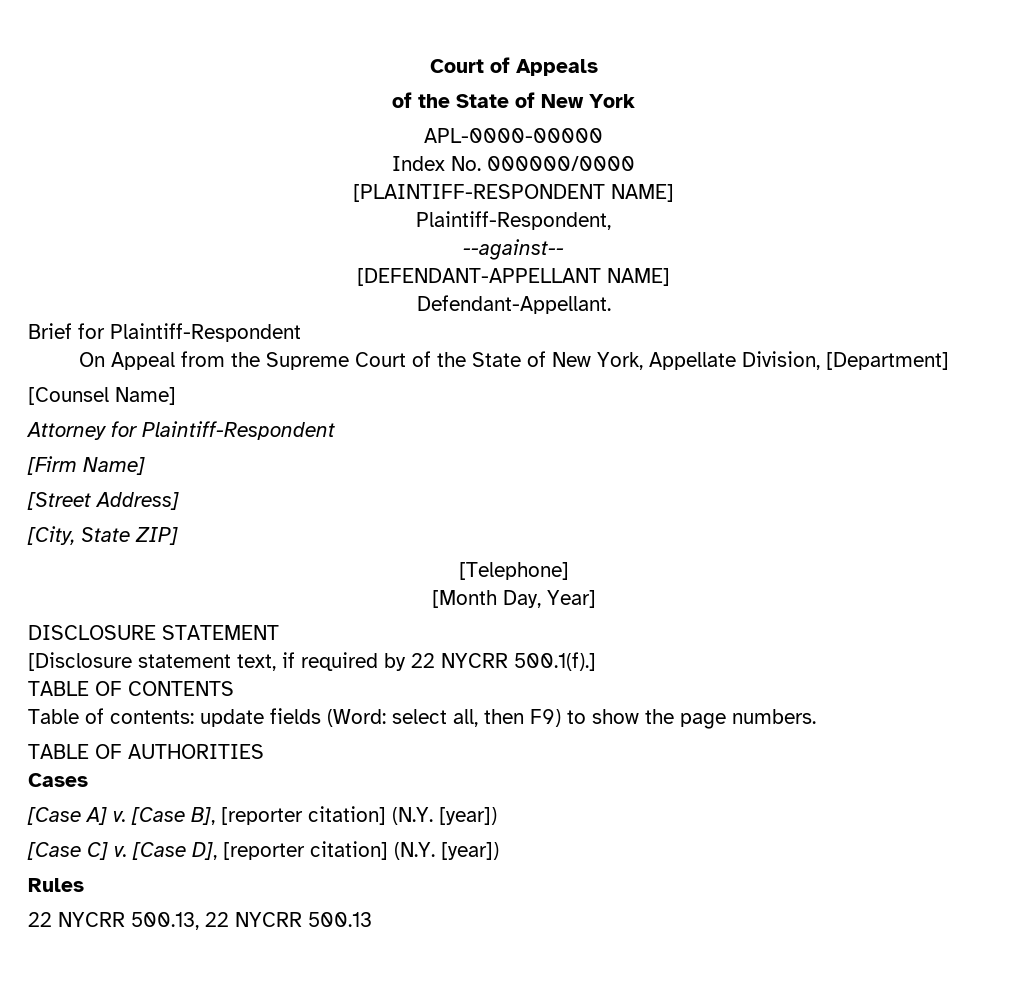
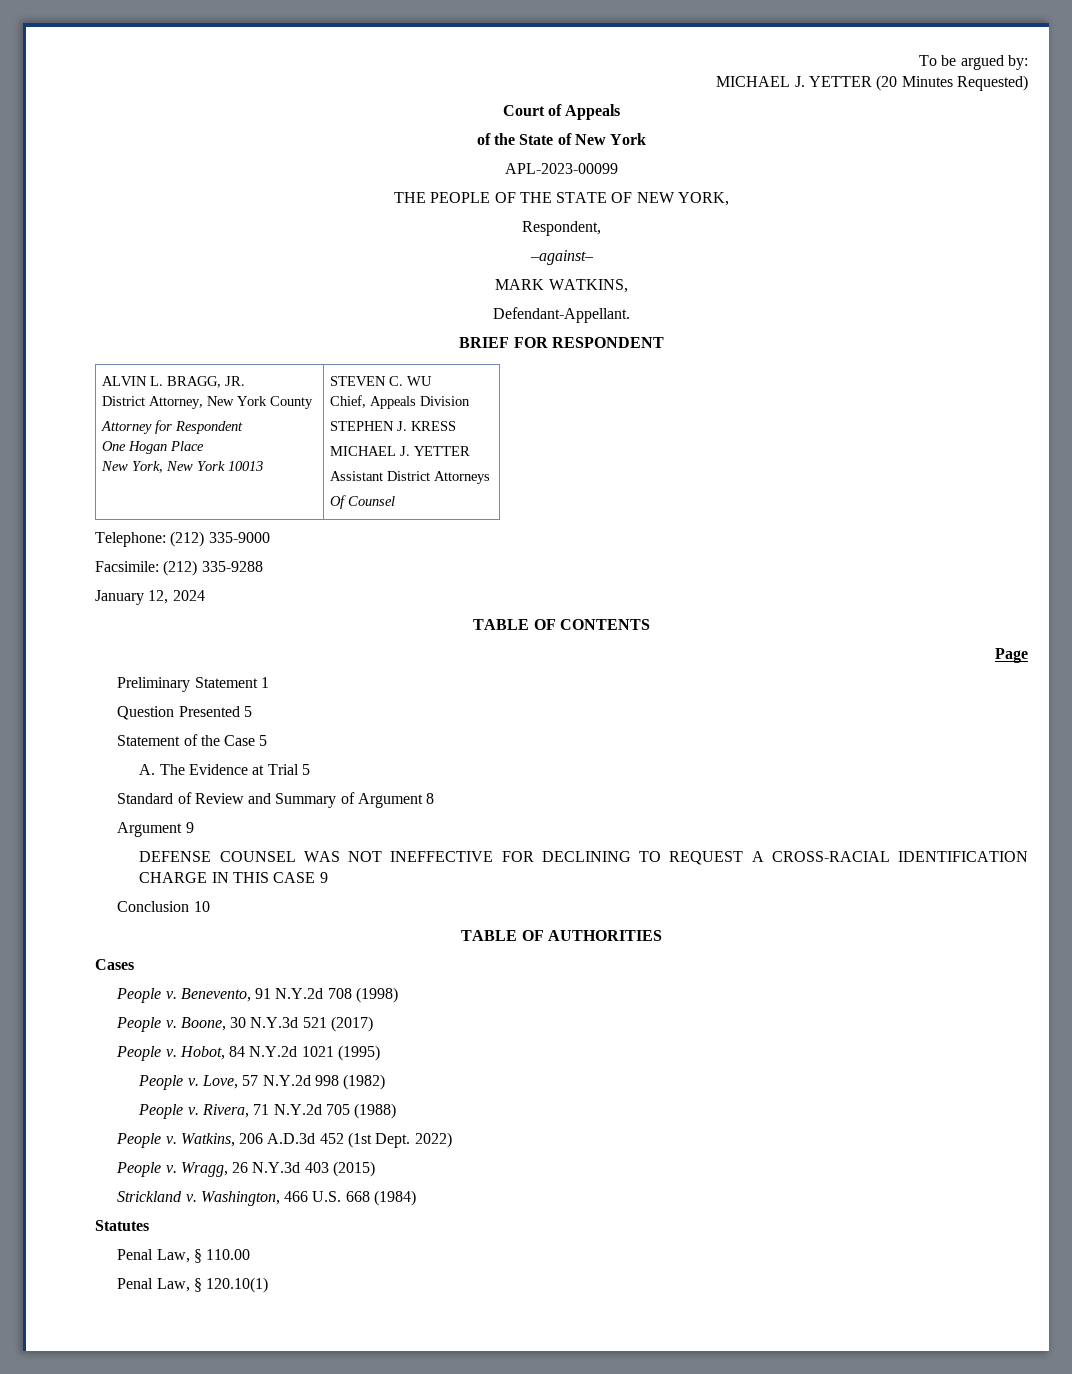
(429, 66) none -> [919,55,1028,70] [716,75,1029,91] To be argued by: // MICHAEL J. YETTER (20 Minutes Requested) //
[424,128,603,143] [392,156,635,171] [353,184,674,202] [416,211,611,230] [463,239,564,260] [357,268,670,286] [416,295,611,314] [28,323,301,342] [78,351,949,370] [28,387,176,405] [26,421,335,440] [27,456,145,475] [27,492,179,510] [27,526,178,545] [458,562,569,580] [431,590,596,608] [28,625,279,640] [28,652,596,671] [28,681,234,696] [28,708,816,729] [28,744,264,759] [28,773,88,787] [27,806,497,825] [27,841,499,860] [28,878,84,892] [28,912,372,930] APL-0000-00000 // Index No. 000000/0000 // [PLAINTIFF-RESPONDENT NAME] // Plaintiff-Respondent, // --against-- // [DEFENDANT-APPELLANT NAME] // Defendant-Appellant. // Brief for Plaintiff-Respondent // On Appeal from the Supreme Court of the State of New York, Appellate Division, [Department] // [Counsel Name] // Attorney for Plaintiff-Respondent // [Firm Name] // [Street Address] // [City, State ZIP] // [Telephone] // [Month Day, Year] // DISCLOSURE STATEMENT // [Disclosure statement text, if required by 22 NYCRR 500.1(f).] // TABLE OF CONTENTS // Table of contents: update fields (Word: select all, then F9) to show the page numbers. // TABLE OF AUTHORITIES // Cases // [Case A] v. [Case B], [reporter citation] (N.Y. [year]) // [Case C] v. [Case D], [reporter citation] (N.Y. [year]) // Rules // 22 NYCRR 500.13, 22 NYCRR 500.13 -> [505,163,618,174] [393,192,730,206] [522,221,601,236] [529,250,594,265] [495,279,628,293] [493,307,630,323] [459,337,664,348] [101,376,245,388] [101,396,313,409] [100,420,243,434] [101,441,204,454] [100,461,263,473] [329,376,432,386] [329,395,470,409] [329,421,456,431] [329,446,470,456] [329,471,490,484] [329,495,395,509] [95,531,270,547] [95,560,263,576] [95,590,205,605] [473,619,650,630] [995,648,1028,663] [117,677,269,692] [117,706,252,720] [117,734,268,746] [139,764,311,775] [117,792,435,808] [117,822,194,837] [139,851,1028,865] [139,872,328,883] [117,901,210,912] [461,930,662,941] [95,959,134,970] [116,987,399,1003] [116,1016,374,1032] [116,1045,381,1061] [138,1074,386,1090] [138,1103,397,1119] [116,1132,452,1148] [116,1161,376,1177] [117,1190,417,1206] [95,1220,149,1231] [117,1249,251,1263] [117,1277,269,1293] APL-2023-00099 // THE PEOPLE OF THE STATE OF NEW YORK, // Respondent, // –against– // MARK WATKINS, // Defendant-Appellant. // BRIEF FOR RESPONDENT // ALVIN L. BRAGG, JR. // District Attorney, New York County // Attorney for Respondent // One Hogan Place // New York, New York 10013 | STEVEN C. WU // Chief, Appeals Division // STEPHEN J. KRESS // MICHAEL J. YETTER // Assistant District Attorneys // Of Counsel // Telephone: (212) 335-9000 // Facsimile: (212) 335-9288 // January 12, 2024 // TABLE OF CONTENTS // Page // Preliminary Statement 1 // Question Presented 5 // Statement of the Case 5 // A. The Evidence at Trial 5 // Standard of Review and Summary of Argument 8 // Argument 9 // DEFENSE COUNSEL WAS NOT INEFFECTIVE FOR DECLINING TO REQUEST A CROSS-RACIAL IDENTIFICATION CHARGE IN THIS CASE 9 // Conclusion 10 // TABLE OF AUTHORITIES // Cases // People v. Benevento, 91 N.Y.2d 708 (1998) // People v. Boone, 30 N.Y.3d 521 (2017) // People v. Hobot, 84 N.Y.2d 1021 (1995) // People v. Love, 57 N.Y.2d 998 (1982) // People v. Rivera, 71 N.Y.2d 705 (1988) // People v. Watkins, 206 A.D.3d 452 (1st Dept. 2022) // People v. Wragg, 26 N.Y.3d 403 (2015) // Strickland v. Washington, 466 U.S. 668 (1984) // Statutes // Penal Law, § 110.00 // Penal Law, § 120.10(1)

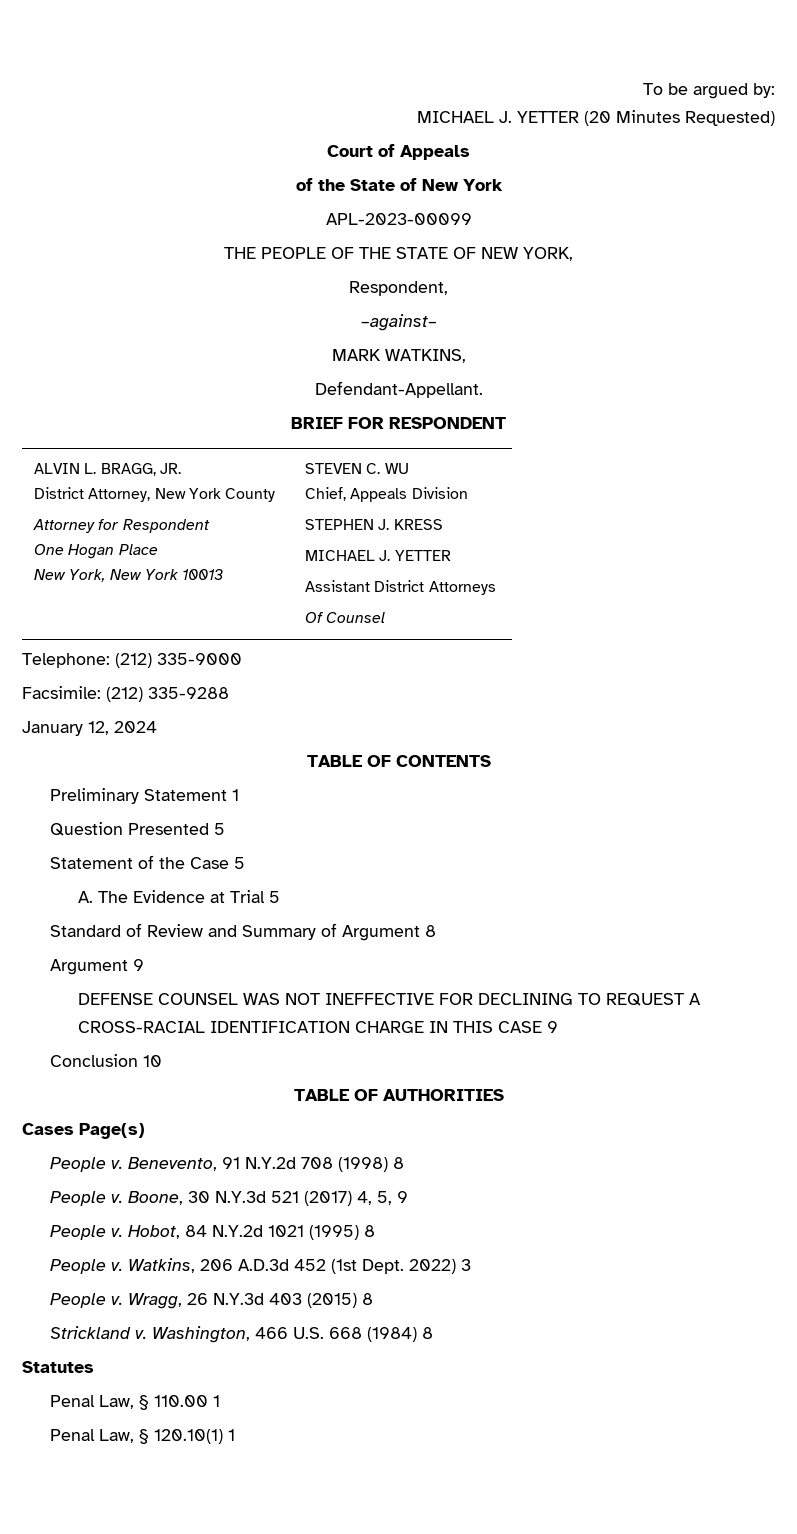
[995,648,1028,663] // Page -> (491, 761) none
(134, 964) none -> [79,1123,145,1139] Page(s)
(399, 995) none -> [393,1157,405,1169] 8
(374, 1024) none -> [357,1191,409,1205] 4, 5, 9
[138,1074,386,1090] [138,1103,397,1119] // People v. Love, 57 N.Y.2d 998 (1982) // People v. Rivera, 71 N.Y.2d 705 (1988) -> [364,1225,376,1237] 8
(452, 1140) none -> [461,1259,472,1271] 3
(376, 1169) none -> [362,1293,374,1305] 8
(417, 1198) none -> [422,1327,434,1339] 8
(251, 1254) none -> [213,1395,221,1407] 1
(269, 1285) none -> [228,1429,236,1441] 1

